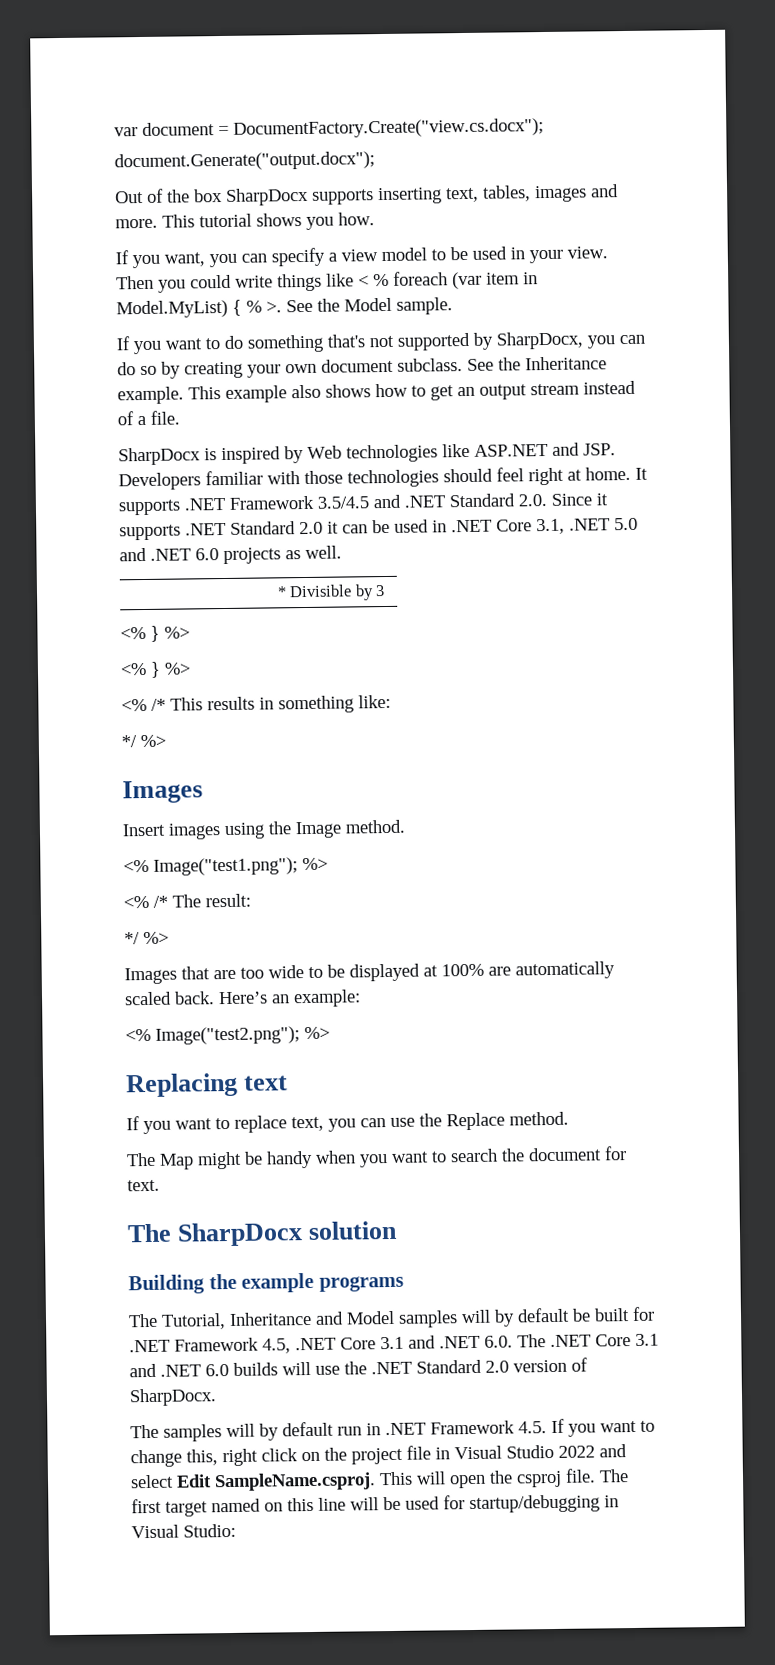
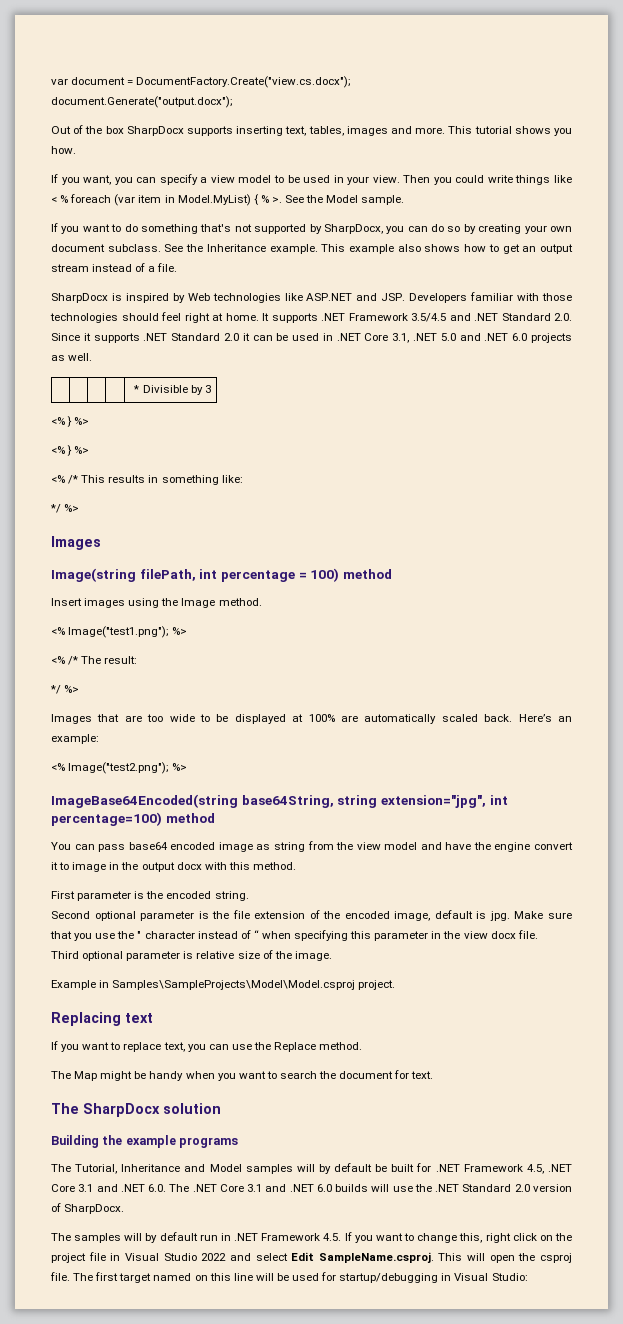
(203, 792) none -> [51,568,392,582] // Image(string filePath, int percentage = 100) method
(330, 1033) none -> [51,794,508,808] [51,812,215,826] [51,841,573,852] [51,862,296,872] [51,891,249,901] [51,910,572,921] [50,930,538,941] [51,950,332,961] [51,980,396,990] // ImageBase64Encoded(string base64String, string extension="jpg", int percentage=100) method // You can pass base64 encoded image as string from the view model and have the engine convert it to image in the output docx with this method. // First parameter is the encoded string. // Second optional parameter is the file extension of the encoded image, default is jpg. Make sure that you use the " character instead of “ when specifying this parameter in the view docx file. // Third optional parameter is relative size of the image. // Example in Samples\SampleProjects\Model\Model.csproj project.

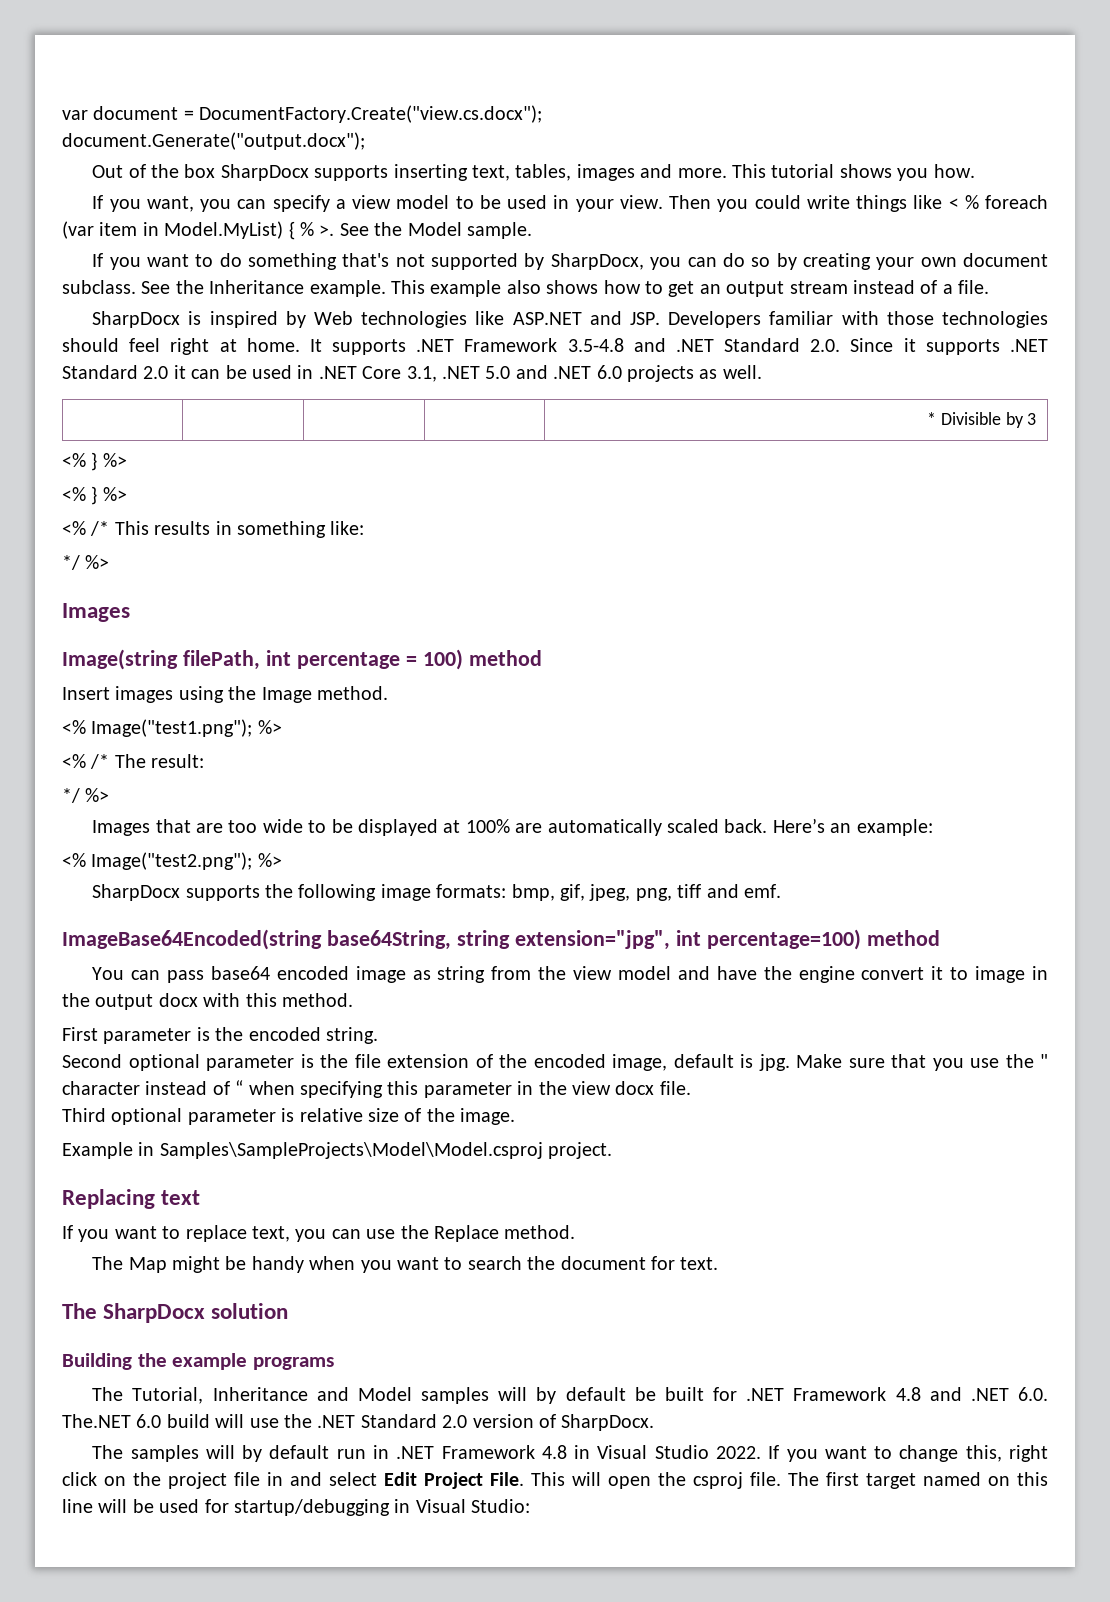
[411,313,446,322] 3.5/4.5 -> [567,338,624,352] 3.5-4.8
(188, 767) none -> [92,884,782,901] // SharpDocx supports the following image formats: bmp, gif, jpeg, png, tiff and emf.
[526,1164,572,1174] [51,1184,369,1192] 4.5, .NET Core 3.1 and .NET 6.0. The .NET Core 3.1 and .NET 6.0 builds -> [895,1387,1049,1401] [62,1414,210,1428] 4.8 and .NET 6.0. The.NET 6.0 build
[323,1233,342,1241] 4.5. -> [541,1445,761,1459] 4.8 in Visual Studio 2022.
[124,1253,227,1261] Visual Studio 2022 -> (283, 1479) none
[318,1252,434,1263] SampleName.csproj. -> [424,1472,524,1489] Project File.

